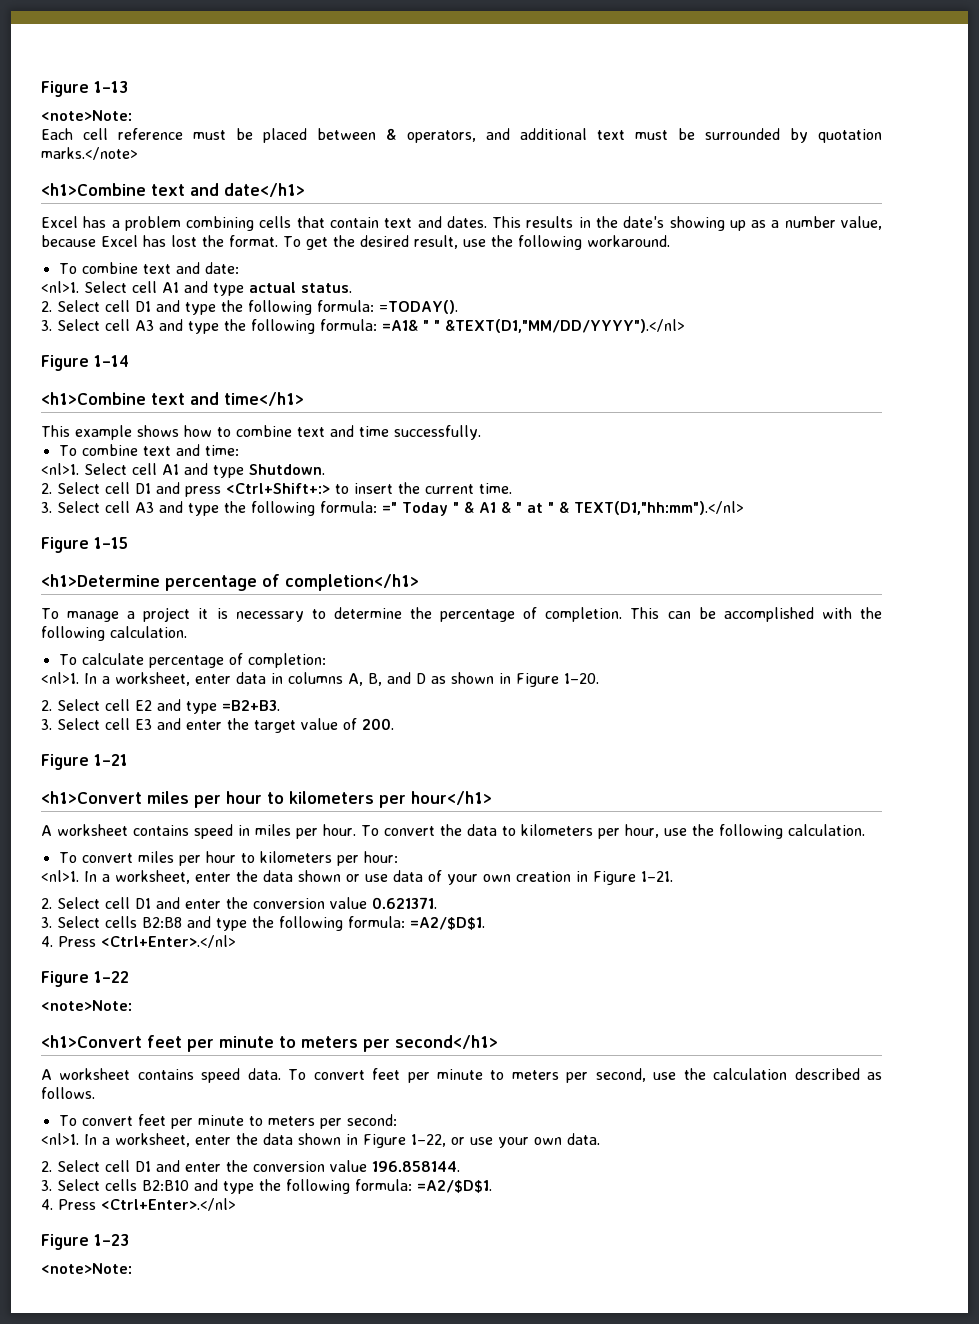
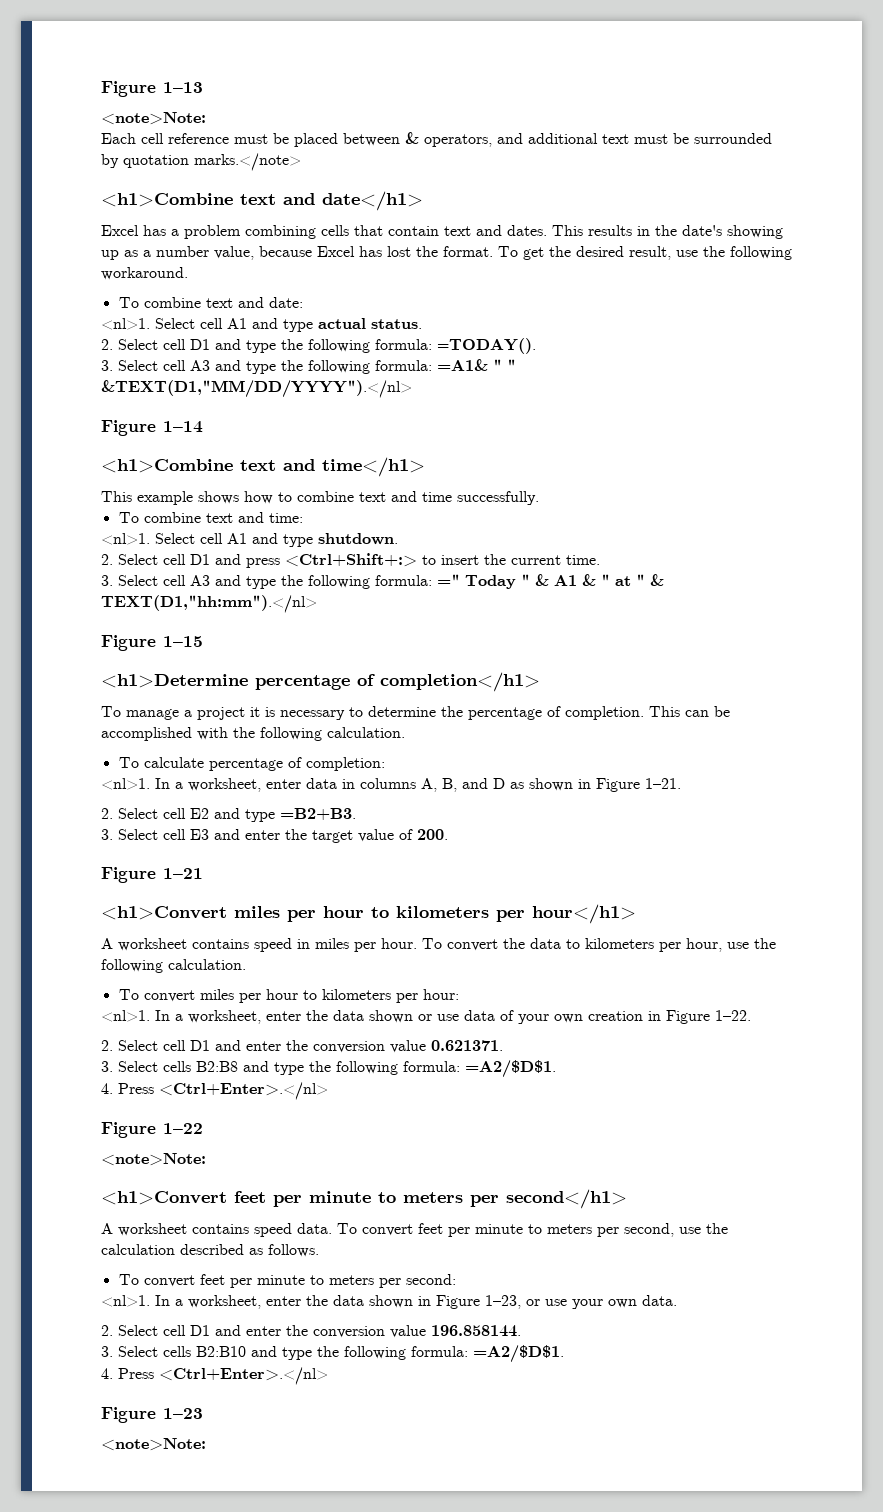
[249,464,325,475] Shutdown. -> [318,533,398,545] shutdown.
[564,673,599,684] 1–20. -> [645,778,681,789] 1–21.
[641,871,673,882] 1–21. -> [715,1010,751,1021] 1–22.
[411,1134,446,1147] 1–22, -> [485,1295,521,1309] 1–23,

